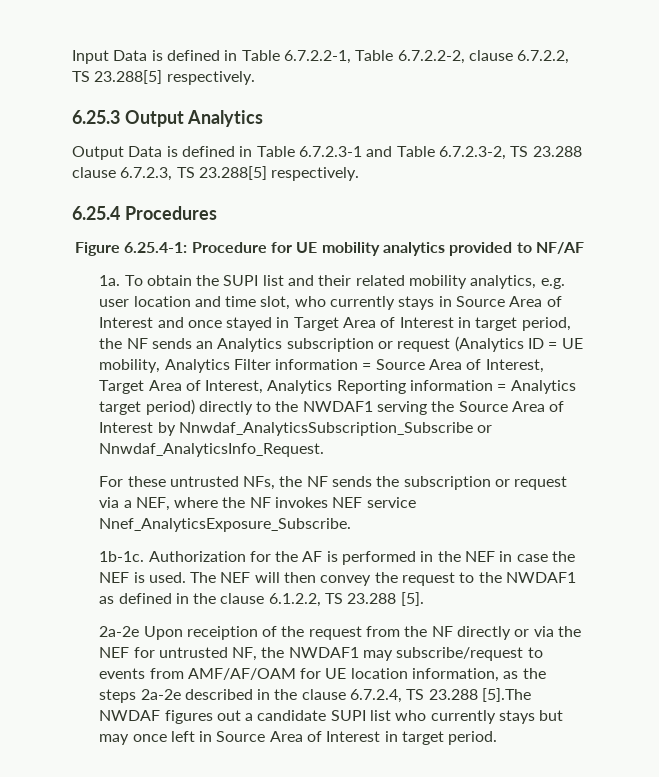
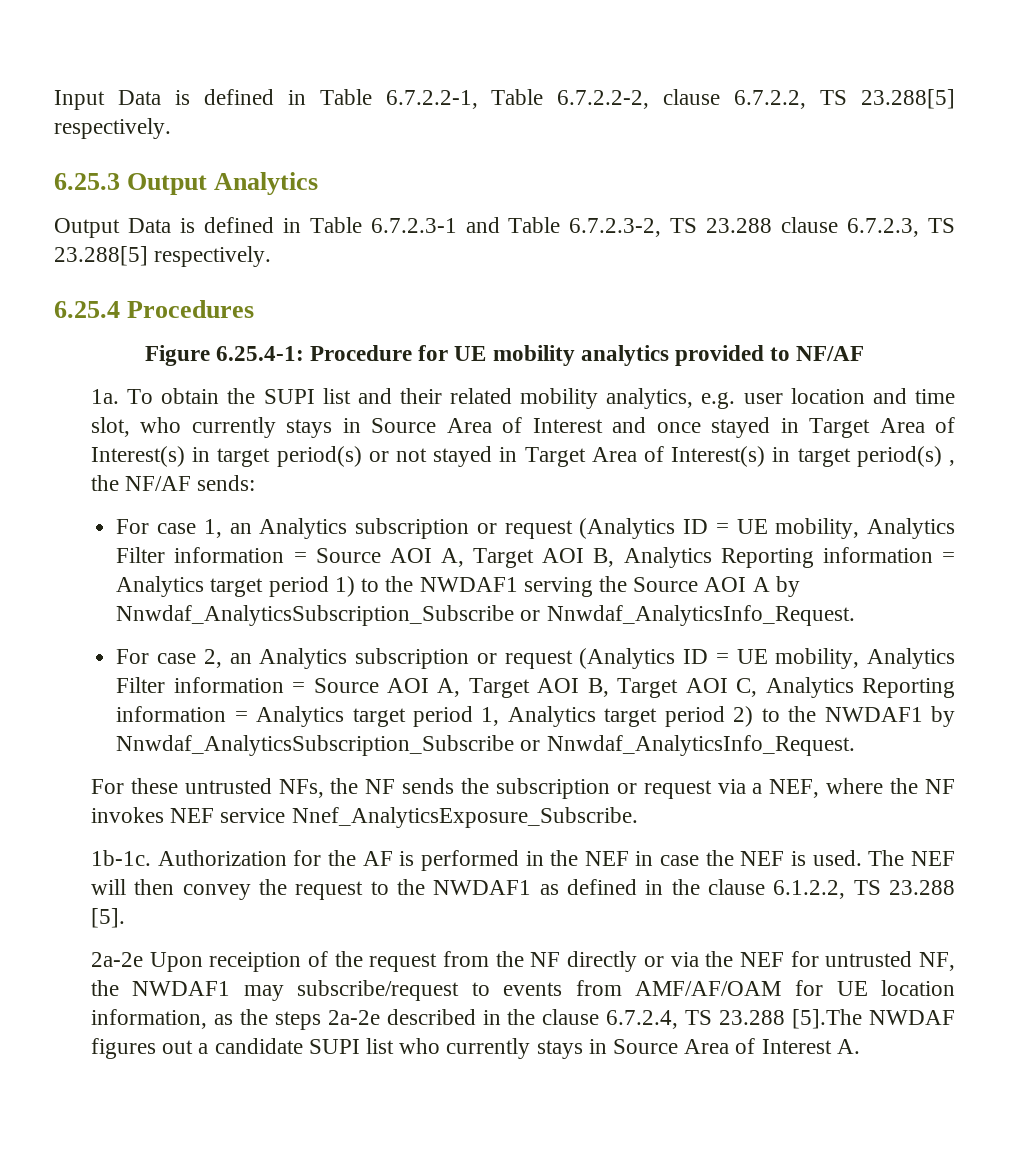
[399,317,571,331] [99,338,192,349] Interest in target period, the NF sends -> [90,446,956,467] [90,475,256,491] [116,519,222,538] Interest(s) in target period(s) or not stayed in Target Area of Interest(s) in target period(s) , the NF/AF sends: // For case 1,
[429,359,544,373] [99,380,576,394] [99,399,253,415] Area of Interest, Target Area of Interest, Analytics Reporting information = Analytics target period) directly -> [389,547,955,568] [116,576,355,597] AOI A, Target AOI B, Analytics Reporting information = Analytics target period 1)
[512,401,565,412] [99,422,154,433] Area of Interest -> [704,576,800,597] [116,605,855,626] [116,648,955,669] [116,677,956,698] [116,706,923,727] AOI A by Nnwdaf_AnalyticsSubscription_Subscribe or Nnwdaf_AnalyticsInfo_Request. // For case 2, an Analytics subscription or request (Analytics ID = UE mobility, Analytics Filter information = Source AOI A, Target AOI B, Target AOI C, Analytics Reporting information = Analytics target period 1, Analytics target period 2) to the NWDAF1
[539,710,564,721] [99,731,498,745] but may once left in Source Area of Interest in target period. -> [588,1038,860,1054] in Source Area of Interest A.

